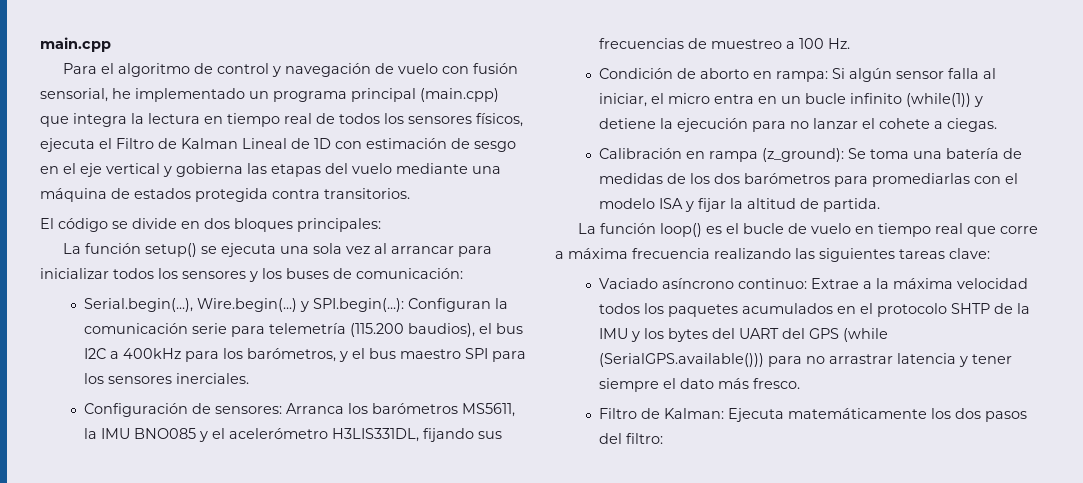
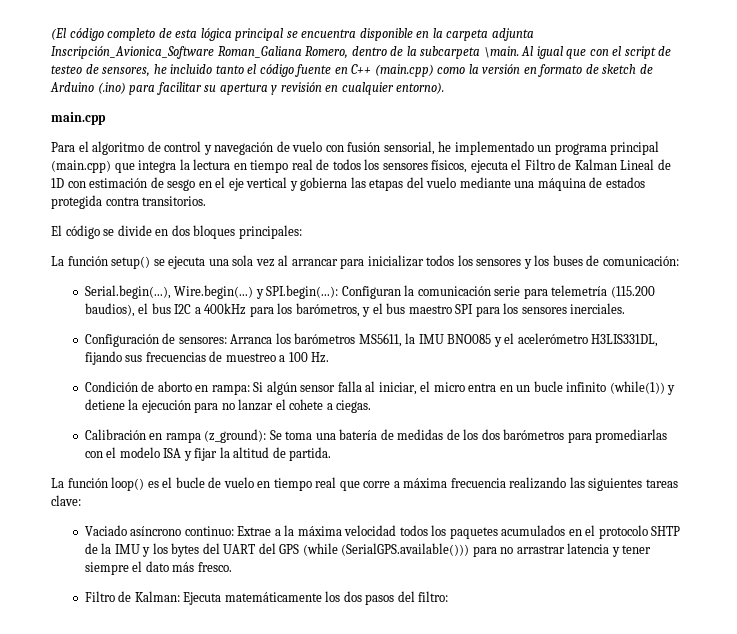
(40, 44) none -> [51,28,534,41] [51,46,672,59] [51,64,653,77] [50,82,445,95] (El código completo de esta lógica principal se encuentra disponible en la carpeta adjunta Inscripción_Avionica_Software Roman_Galiana Romero, dentro de la subcarpeta \main. Al igual que con el script de testeo de sensores, he incluido tanto el código fuente en C++ (main.cpp) como la versión en formato de sketch de Arduino (.ino) para facilitar su apertura y revisión en cualquier entorno). //

